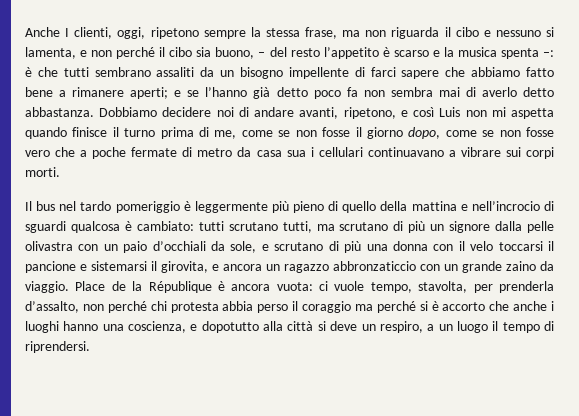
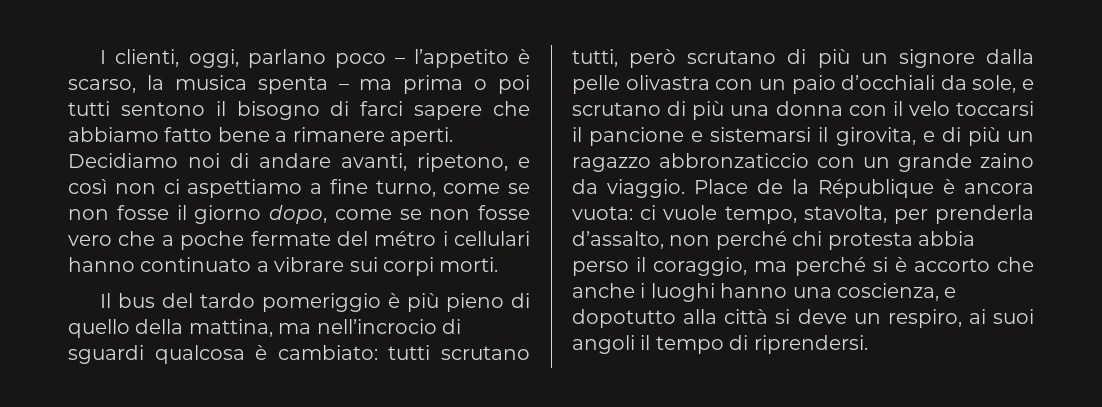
[25,27,60,37] Anche -> (100, 57) none
[150,27,554,39] [25,47,554,59] [25,67,349,79] ripetono sempre la stessa frase, ma non riguarda il cibo e nessuno si lamenta, e non perché il cibo sia buono, – del resto l’appetito è scarso e la musica spenta –: è che tutti sembrano assaliti da un bisogno impellente -> [247,49,530,68] [68,75,530,94] [68,101,320,120] parlano poco – l’appetito è scarso, la musica spenta – ma prima o poi tutti sentono il bisogno
[130,87,554,99] [25,107,212,117] aperti; e se l’hanno già detto poco fa non sembra mai di averlo detto abbastanza. Dobbiamo decidere -> [390,127,453,146] [68,153,178,168] aperti. Decidiamo
[439,107,554,119] [25,127,237,139] Luis non mi aspetta quando finisce il turno prima di me, -> [114,179,436,198] non ci aspettiamo a fine turno,
[182,147,444,157] di metro da casa sua i cellulari continuavano -> [336,231,530,246] [68,257,252,272] del métro i cellulari hanno continuato
[59,201,77,211] nel -> [162,293,194,308] del
[194,201,268,213] leggermente -> (401, 300) none
[411,201,468,211] mattina e -> [188,319,312,337] mattina, ma
[316,224,335,231] ma -> [629,49,677,68] però
[223,264,262,271] ancora -> [941,127,1000,146] di più
[302,301,351,313] coraggio -> [653,257,748,276] coraggio,
[427,321,488,333] a un luogo -> [968,309,1034,324] [572,335,635,354] ai suoi angoli

